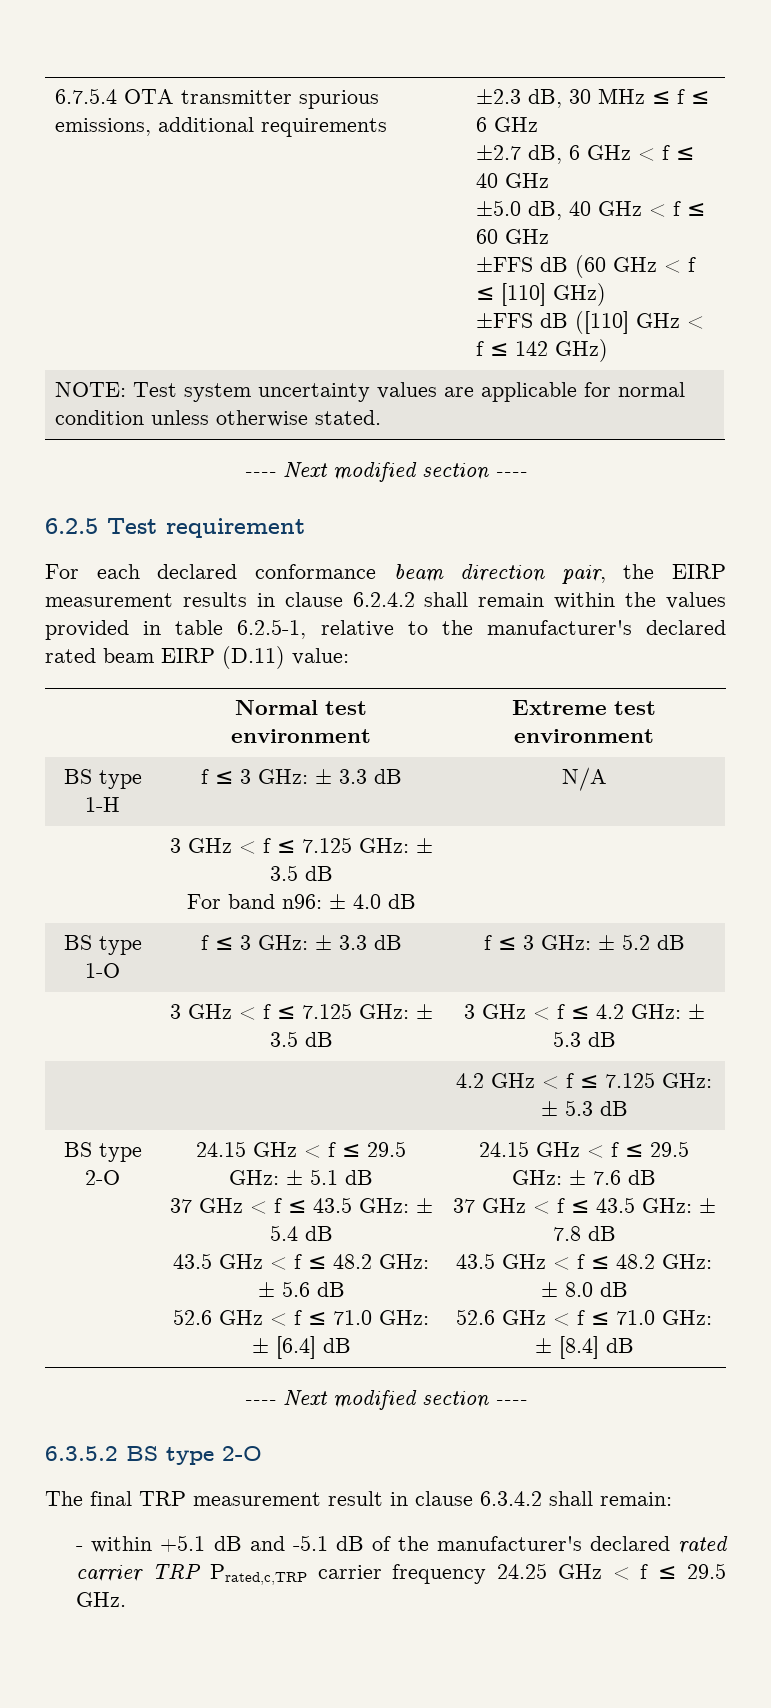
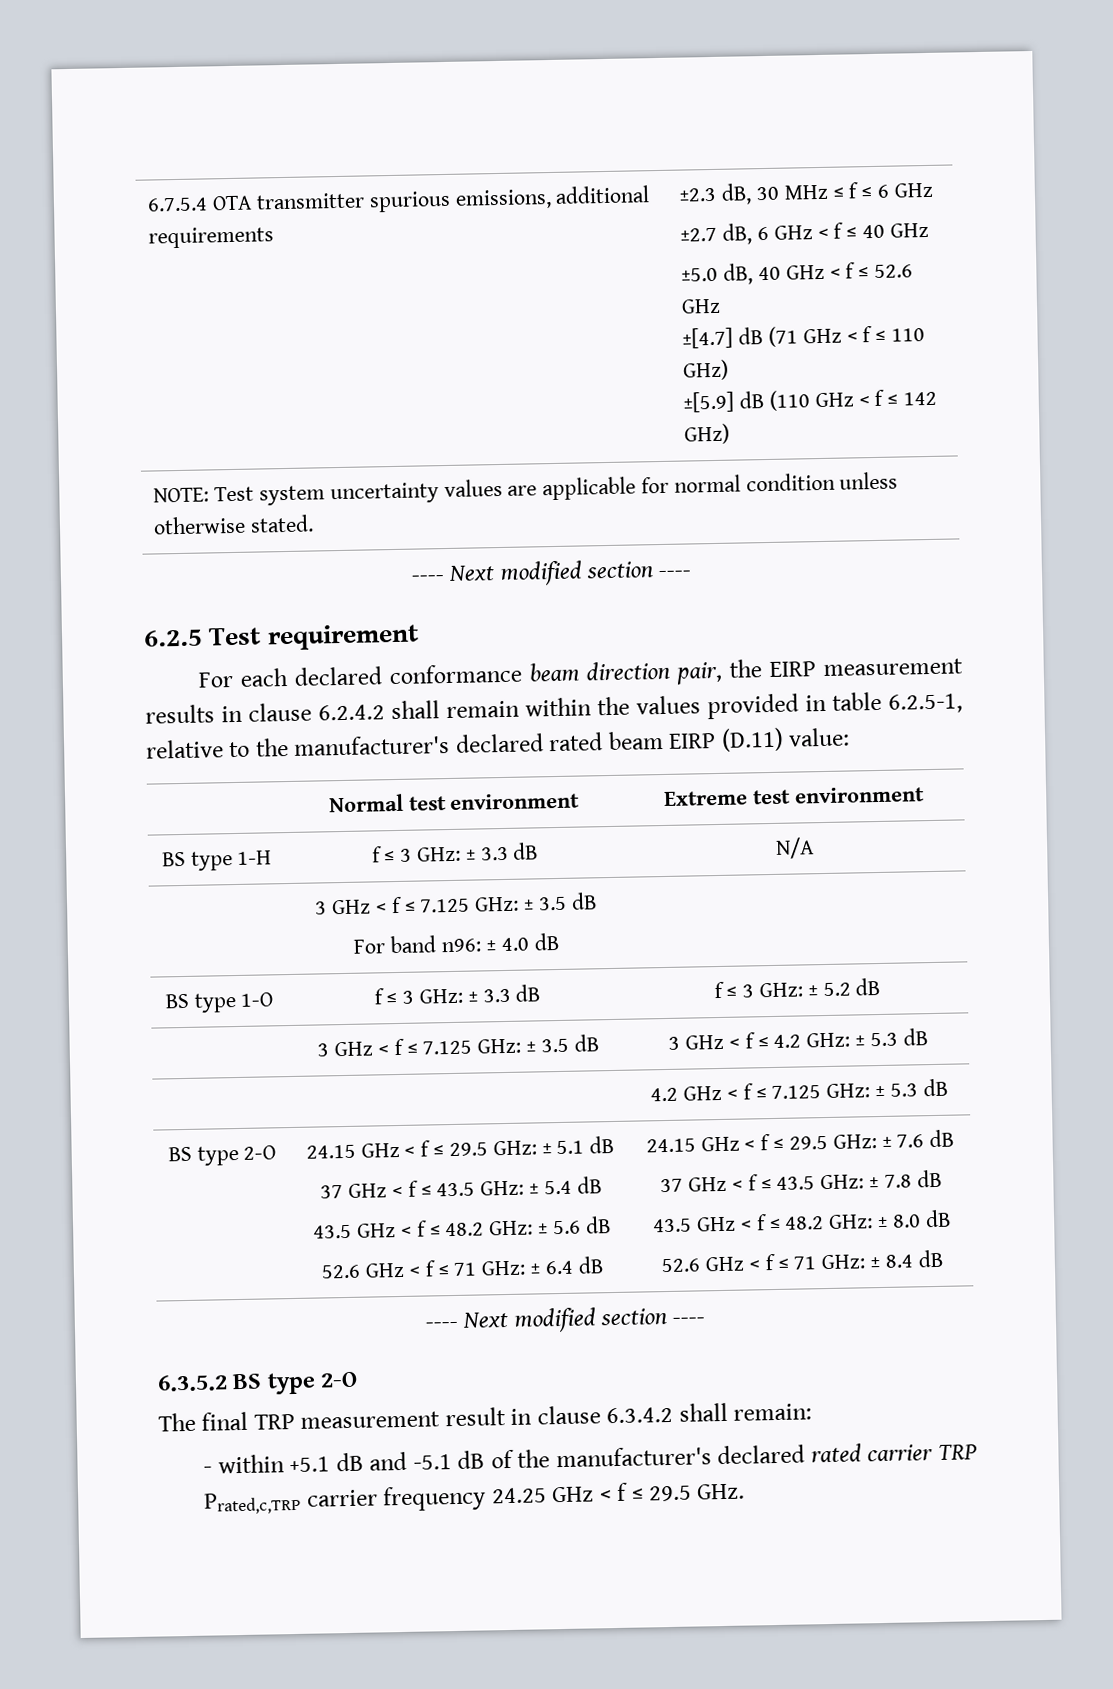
[475,229,549,244] [475,255,696,278] [475,283,606,306] [475,311,629,334] 60 GHz // ±FFS dB (60 GHz < f ≤ [110] GHz) // ±FFS dB ([110] -> [873,264,913,278] [681,298,722,314] [682,325,925,349] [682,359,730,381] [683,390,810,413] 52.6 GHz // ±[4.7] dB (71 GHz < f ≤ 110 GHz) // ±[5.9] dB (110
[333,1310,429,1325] [251,1336,316,1359] 71.0 GHz: ± [6.4] -> [453,1260,574,1276] 71 GHz: ± 6.4
[616,1310,712,1325] [534,1336,599,1359] 71.0 GHz: ± [8.4] -> [793,1254,913,1270] 71 GHz: ± 8.4

